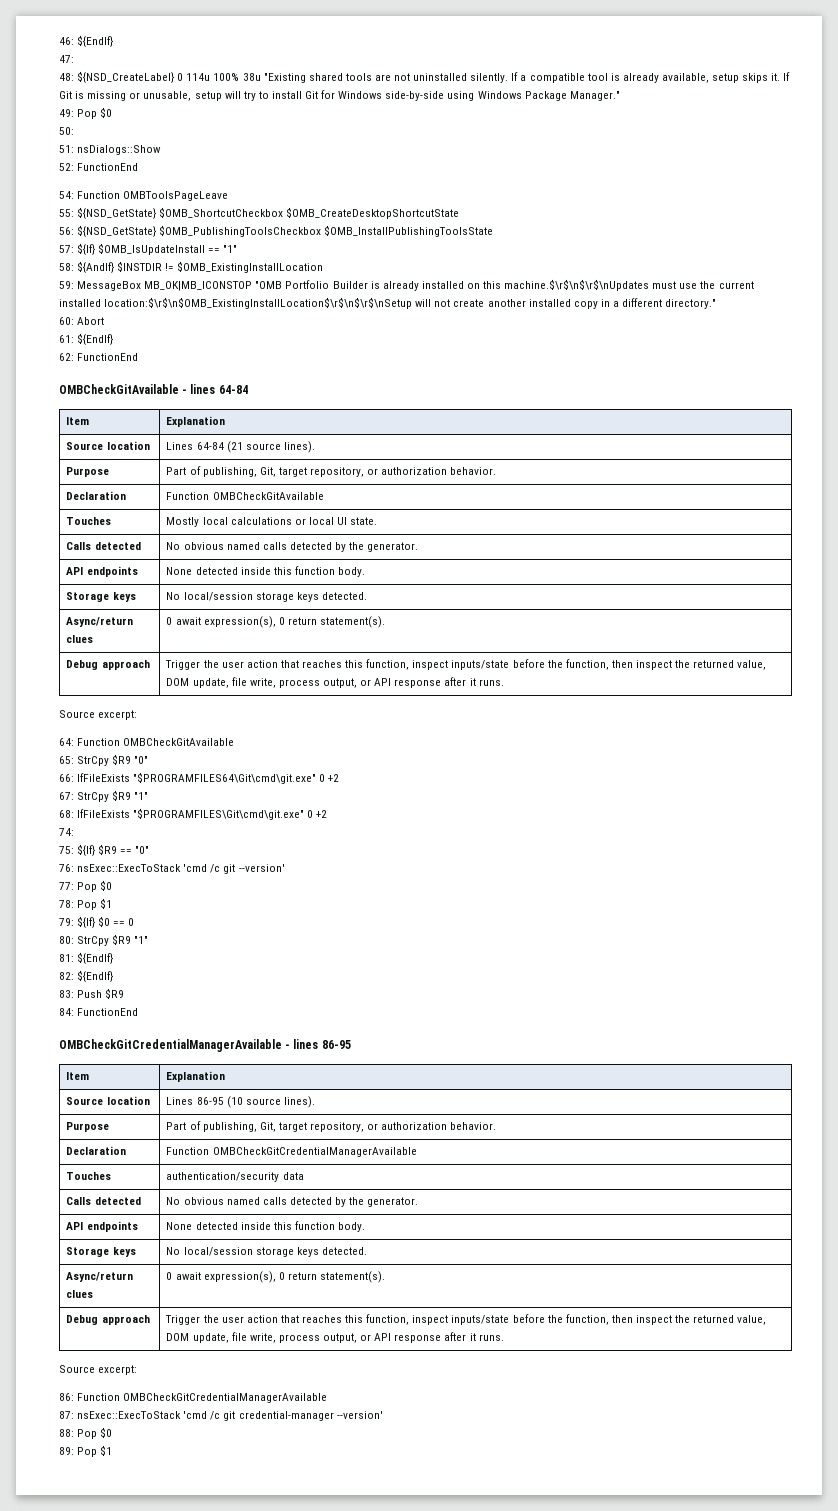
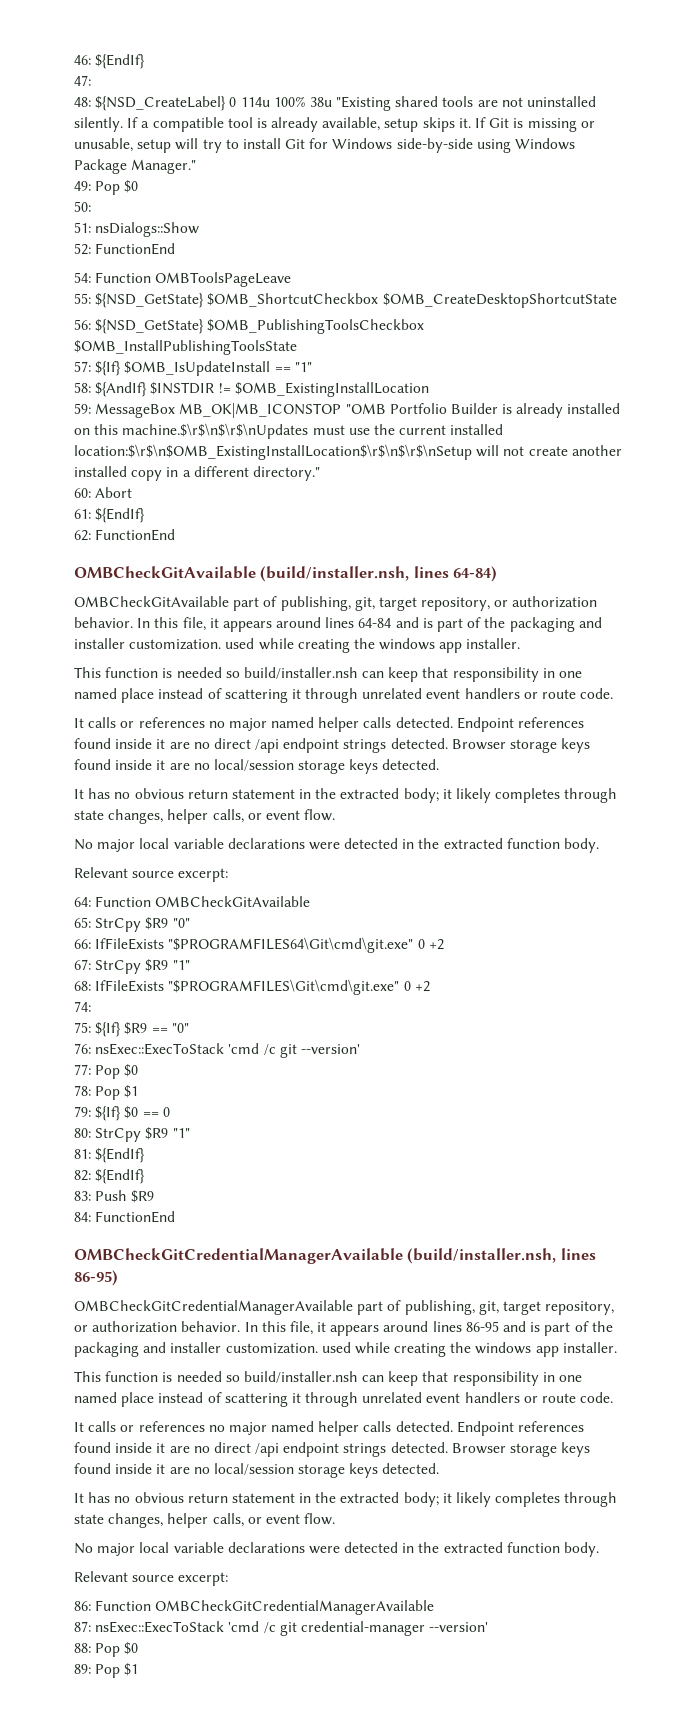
[182,384,248,394] [66,417,90,425] [166,416,226,427] [66,441,150,450] [166,441,315,453] [66,467,110,477] [166,466,497,477] [66,491,127,500] [166,492,324,500] [66,517,112,525] [166,517,378,527] [66,542,141,550] [166,542,419,552] [66,566,138,577] [166,566,366,577] [66,592,136,602] [166,592,367,602] [66,617,134,627] [66,635,94,643] [166,616,386,628] [66,660,150,670] [165,659,767,670] [166,677,504,688] [59,710,95,718] - lines 64-84 // Item | Explanation // Source location | Lines 64-84 (21 source lines). // Purpose | Part of publishing, Git, target repository, or authorization behavior. // Declaration | Function OMBCheckGitAvailable // Touches | Mostly local calculations or local UI state. // Calls detected | No obvious named calls detected by the generator. // API endpoints | None detected inside this function body. // Storage keys | No local/session storage keys detected. // Async/return clues | 0 await expression(s), 0 return statement(s). // Debug approach | Trigger the user action that reaches this function, inspect inputs/state before the function, then inspect the returned value, DOM update, file write, process output, or API response after it runs. // Source -> [260,566,498,582] [74,596,598,611] [74,617,602,632] [74,638,521,653] [74,667,583,682] [74,688,614,703] [74,717,585,732] [74,738,591,753] [74,759,440,774] [74,788,618,803] [74,809,336,824] [74,838,600,853] [74,867,175,878] (build/installer.nsh, lines 64-84) // OMBCheckGitAvailable part of publishing, git, target repository, or authorization behavior. In this file, it appears around lines 64-84 and is part of the packaging and installer customization. used while creating the windows app installer. // This function is needed so build/installer.nsh can keep that responsibility in one named place instead of scattering it through unrelated event handlers or route code. // It calls or references no major named helper calls detected. Endpoint references found inside it are no direct /api endpoint strings detected. Browser storage keys found inside it are no local/session storage keys detected. // It has no obvious return statement in the extracted body; it likely completes through state changes, helper calls, or event flow. // No major local variable declarations were detected in the extracted function body. // Relevant source
[285,1039,351,1049] [66,1072,90,1080] [166,1071,226,1082] [66,1096,150,1105] [166,1096,315,1108] [66,1122,110,1132] [166,1121,497,1132] [66,1146,127,1155] [166,1147,417,1157] [66,1172,112,1180] [166,1172,304,1182] [66,1197,141,1205] [166,1197,419,1207] [66,1221,138,1232] [166,1221,366,1232] [66,1247,136,1257] [166,1247,367,1257] [66,1272,134,1282] [66,1290,94,1298] [166,1271,386,1283] [66,1315,150,1325] [165,1314,767,1325] [166,1332,504,1343] [59,1365,95,1373] - lines 86-95 // Item | Explanation // Source location | Lines 86-95 (10 source lines). // Purpose | Part of publishing, Git, target repository, or authorization behavior. // Declaration | Function OMBCheckGitCredentialManagerAvailable // Touches | authentication/security data // Calls detected | No obvious named calls detected by the generator. // API endpoints | None detected inside this function body. // Storage keys | No local/session storage keys detected. // Async/return clues | 0 await expression(s), 0 return statement(s). // Debug approach | Trigger the user action that reaches this function, inspect inputs/state before the function, then inspect the returned value, DOM update, file write, process output, or API response after it runs. // Source -> [407,1248,596,1264] [74,1270,118,1286] [74,1300,615,1315] [74,1321,613,1336] [74,1342,617,1357] [74,1371,583,1386] [74,1392,614,1407] [74,1421,585,1436] [74,1442,591,1457] [74,1463,440,1478] [74,1492,618,1507] [74,1513,336,1528] [74,1542,600,1557] [74,1571,175,1582] (build/installer.nsh, lines 86-95) // OMBCheckGitCredentialManagerAvailable part of publishing, git, target repository, or authorization behavior. In this file, it appears around lines 86-95 and is part of the packaging and installer customization. used while creating the windows app installer. // This function is needed so build/installer.nsh can keep that responsibility in one named place instead of scattering it through unrelated event handlers or route code. // It calls or references no major named helper calls detected. Endpoint references found inside it are no direct /api endpoint strings detected. Browser storage keys found inside it are no local/session storage keys detected. // It has no obvious return statement in the extracted body; it likely completes through state changes, helper calls, or event flow. // No major local variable declarations were detected in the extracted function body. // Relevant source

